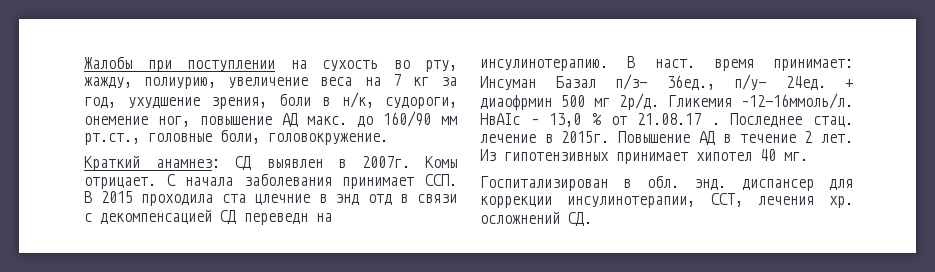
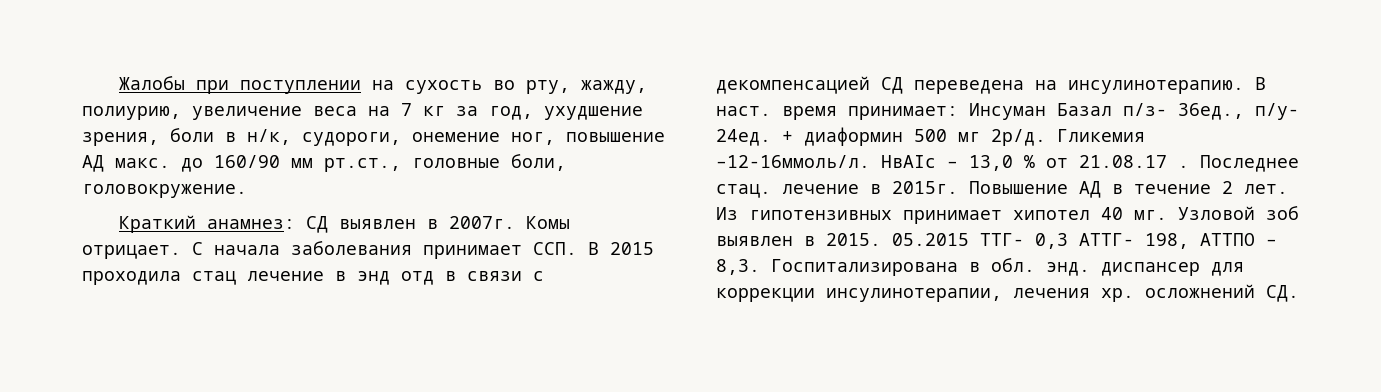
[221,194,311,205] ста цлечние -> [192,271,324,285] стац лечение
[244,213,308,225] переведн -> [914,80,1024,94] переведена
[480,95,552,111] диаофрмин -> [804,127,903,146] диаформин
[480,176,608,191] // Госпитализирован -> [1178,206,1299,220] [716,233,1277,249] [716,259,958,276] Узловой зоб выявлен в 2015. 05.2015 ТТГ- 0,3 АТТГ- 198, АТТПО – 8,3. Госпитализирована
[710,193,743,207] ССТ, -> (1002, 295) none

